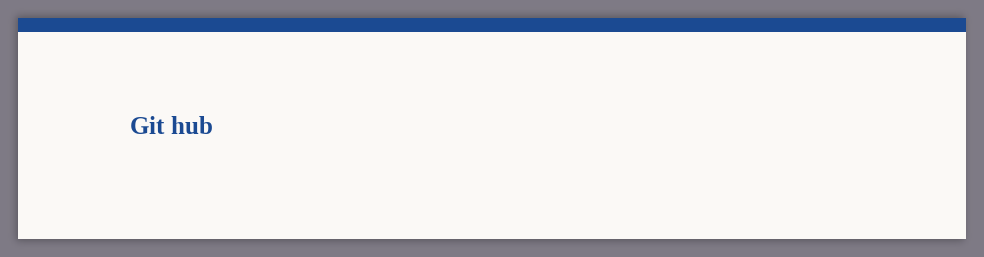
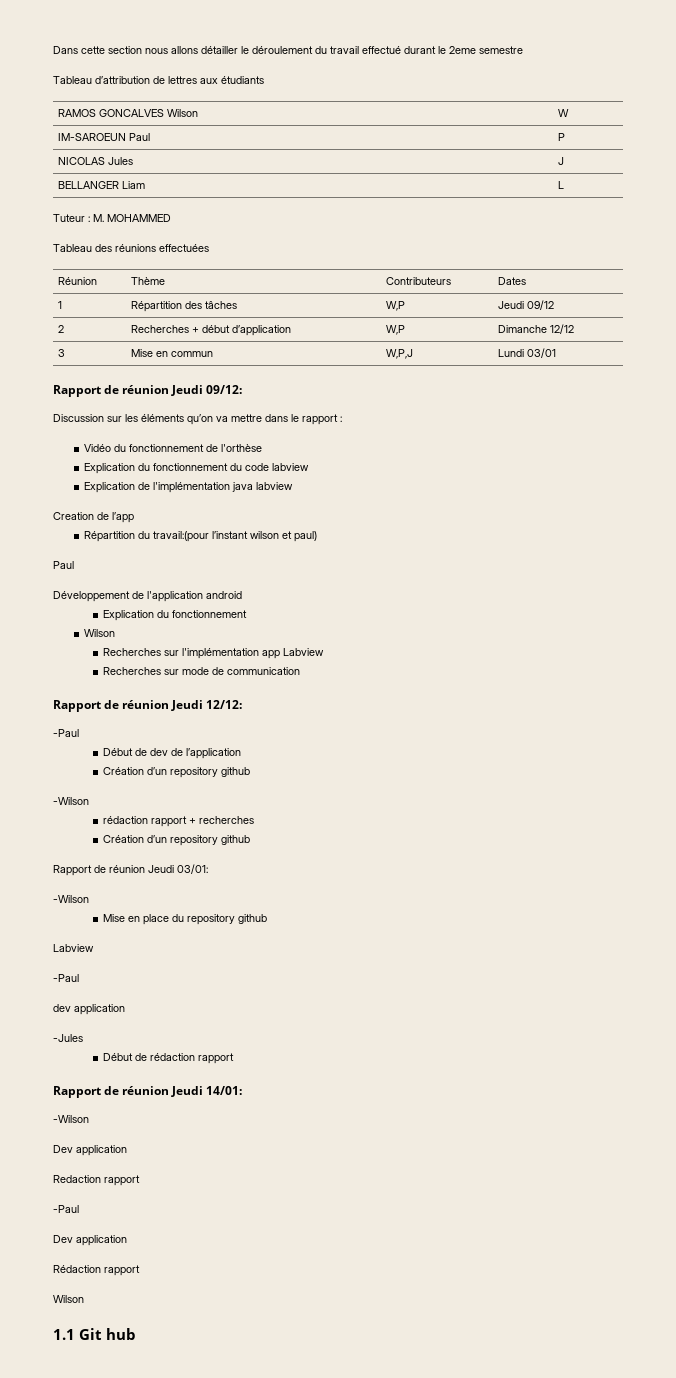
(130, 125) none -> [53,46,523,54] [53,76,264,84] [57,109,198,117] [557,109,569,117] [57,133,150,141] [557,133,565,141] [57,157,133,165] [557,157,564,165] [57,181,145,189] [557,181,564,189] [53,214,171,222] [53,244,209,252] [57,277,97,285] [130,277,165,285] [385,277,451,285] [497,277,526,285] [57,301,62,309] [130,301,237,312] [385,301,405,311] [497,300,554,310] [57,325,64,333] [130,325,291,336] [385,325,405,335] [497,324,574,334] [57,349,65,357] [130,349,213,357] [385,349,413,359] [497,348,556,358] [53,385,243,397] [53,414,342,425] [83,444,262,452] [83,463,309,474] [83,482,293,493] [53,512,134,523] [83,531,317,542] [53,561,74,569] [53,591,242,602] [102,610,247,621] [83,629,115,637] [102,648,324,659] [102,667,300,675] [53,700,243,712] [53,729,79,737] [102,748,241,759] [102,767,250,778] [53,797,89,805] [102,816,254,827] [102,835,250,846] [53,864,208,876] [53,895,89,903] [102,914,267,925] [53,944,94,952] [53,974,79,982] [53,1004,125,1015] [53,1034,83,1042] [102,1053,234,1064] [53,1086,243,1098] [53,1115,89,1123] [53,1145,127,1156] [53,1175,140,1186] [53,1205,79,1213] [53,1235,127,1246] [53,1265,140,1276] [53,1295,84,1303] [53,1329,75,1340] Dans cette section nous allons détailler le déroulement du travail effectué durant le 2eme semestre // Tableau d’attribution de lettres aux étudiants // RAMOS GONCALVES Wilson | W // IM-SAROEUN Paul | P // NICOLAS Jules | J // BELLANGER Liam | L // Tuteur : M. MOHAMMED // Tableau des réunions effectuées // Réunion | Thème | Contributeurs | Dates // 1 | Répartition des tâches | W,P | Jeudi 09/12 // 2 | Recherches + début d’application | W,P | Dimanche 12/12 // 3 | Mise en commun | W,P,J | Lundi 03/01 // Rapport de réunion Jeudi 09/12: // Discussion sur les éléments qu’on va mettre dans le rapport : // Vidéo du fonctionnement de l'orthèse // Explication du fonctionnement du code labview // Explication de l'implémentation java labview // Creation de l’app // Répartition du travail:(pour l’instant wilson et paul) // Paul // Développement de l'application android // Explication du fonctionnement // Wilson // Recherches sur l'implémentation app Labview // Recherches sur mode de communication // Rapport de réunion Jeudi 12/12: // -Paul // Début de dev de l’application // Création d’un repository github // -Wilson // rédaction rapport + recherches // Création d’un repository github // Rapport de réunion Jeudi 03/01: // -Wilson // Mise en place du repository github // Labview // -Paul // dev application // -Jules // Début de rédaction rapport // Rapport de réunion Jeudi 14/01: // -Wilson // Dev application // Redaction rapport // -Paul // Dev application // Rédaction rapport // Wilson // 1.1

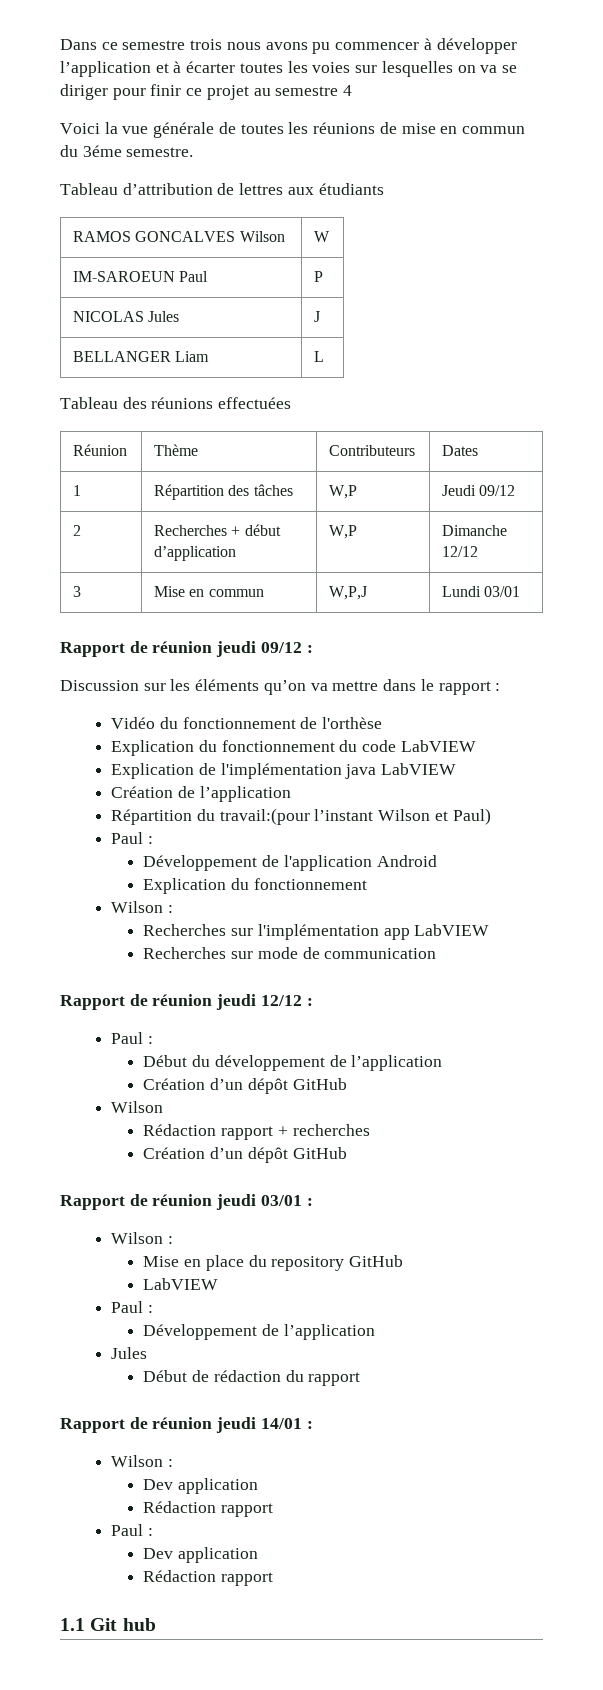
[81,46,523,54] cette section nous allons détailler le déroulement du travail effectué durant le 2eme semestre -> [101,38,517,54] [60,61,517,77] [60,84,353,100] [60,122,525,138] [60,145,194,157] ce semestre trois nous avons pu commencer à développer l’application et à écarter toutes les voies sur lesquelles on va se diriger pour finir ce projet au semestre 4 // Voici la vue générale de toutes les réunions de mise en commun du 3éme semestre.
[53,214,171,222] // Tuteur : M. MOHAMMED -> (325, 356) none
[171,385,243,396] Jeudi 09/12: -> [216,641,313,657] jeudi 09/12 :
[271,463,309,471] labview -> [400,740,476,752] LabVIEW
[255,482,293,490] [53,512,134,523] labview // Creation de l’app -> [381,763,457,775] [111,786,291,802] LabVIEW // Création de l’application
[249,531,317,542] [53,561,74,569] [53,591,242,602] wilson et paul) // Paul // Développement de l'application android -> [378,808,491,825] [111,832,154,844] [143,855,437,871] Wilson et Paul) // Paul : // Développement de l'application Android
(115, 633) none -> [168,905,174,913] :
[282,648,324,656] Labview -> [414,924,490,936] LabVIEW
[171,700,243,711] [53,729,79,737] [102,748,168,756] Jeudi 12/12: // -Paul // Début de dev -> [216,994,313,1010] [111,1032,154,1044] [143,1055,325,1071] jeudi 12/12 : // Paul : // Début du développement
[169,767,250,778] [53,797,89,805] [102,816,148,824] repository github // -Wilson // rédaction -> [247,1078,347,1094] [111,1101,164,1113] [143,1124,217,1136] dépôt GitHub // Wilson // Rédaction
[169,835,250,846] [53,864,208,876] [53,895,89,903] repository github // Rapport de réunion Jeudi 03/01: // -Wilson -> [247,1147,347,1163] [60,1194,313,1210] [111,1232,174,1244] dépôt GitHub // Rapport de réunion jeudi 03/01 : // Wilson :
[237,914,267,924] [53,944,94,952] [53,974,79,982] [53,1004,125,1015] [53,1034,83,1042] github // Labview // -Paul // dev application // -Jules -> [348,1255,403,1267] [143,1278,219,1290] [111,1301,154,1313] [143,1324,375,1340] [111,1347,148,1359] GitHub // LabVIEW // Paul : // Développement de l’application // Jules
(195, 1057) none -> [285,1370,304,1382] du
[171,1086,243,1097] [53,1115,89,1123] [53,1145,127,1156] [53,1175,140,1186] [53,1205,79,1213] [53,1235,127,1246] [53,1265,140,1276] [53,1295,84,1303] Jeudi 14/01: // -Wilson // Dev application // Redaction rapport // -Paul // Dev application // Rédaction rapport // Wilson -> [216,1417,313,1433] [111,1455,174,1467] [143,1478,259,1494] [143,1501,274,1517] [111,1524,154,1536] [143,1547,259,1563] [143,1570,274,1586] jeudi 14/01 : // Wilson : // Dev application // Rédaction rapport // Paul : // Dev application // Rédaction rapport

